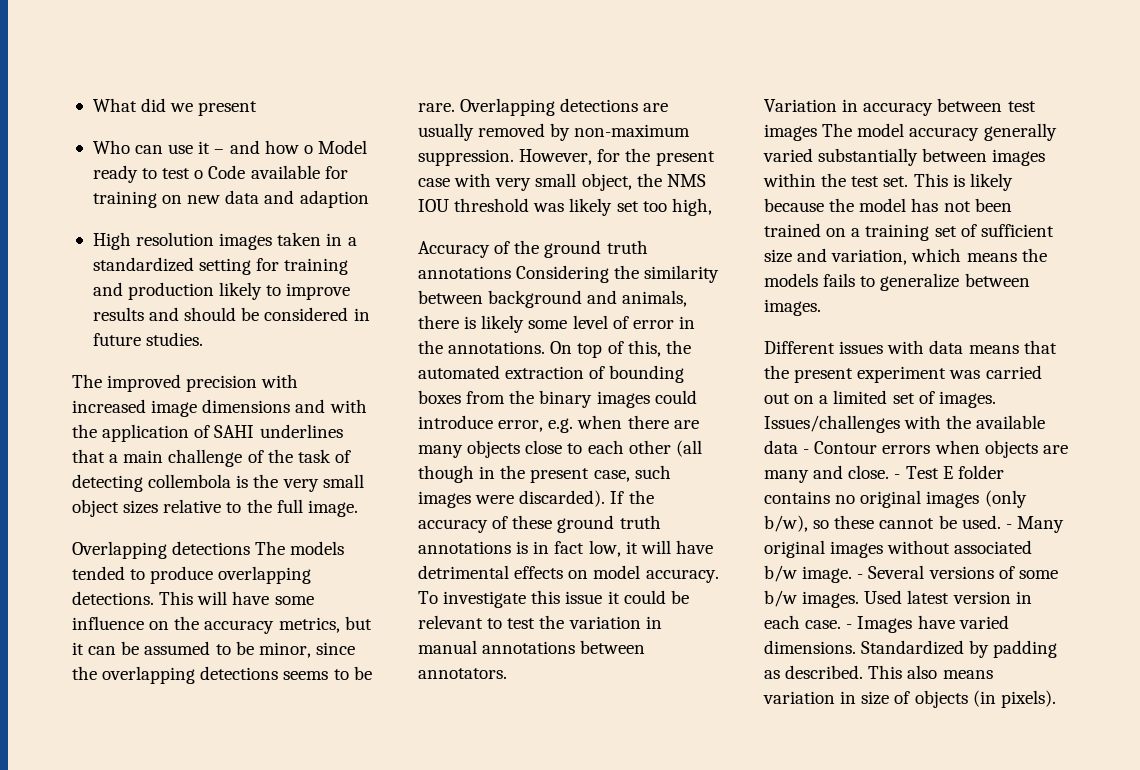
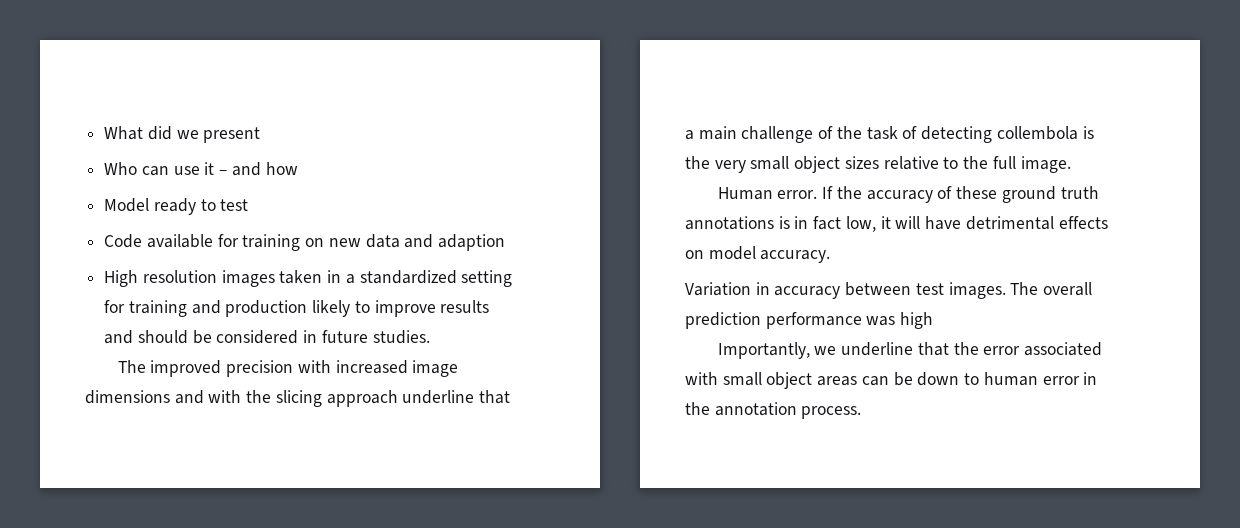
[303,145,313,154] o -> (298, 168) //
[194,170,204,179] o -> (249, 205) //
[102,424,343,442] application of SAHI underlines -> [275,390,475,407] slicing approach underline
[72,541,345,559] [72,566,312,584] [72,591,314,605] [72,616,372,634] [72,641,355,658] [72,666,372,684] [418,98,669,116] [418,123,691,141] [418,148,715,166] [418,173,706,191] [418,198,712,216] [418,240,648,258] [418,265,720,283] [418,290,688,308] [418,315,695,333] [418,340,691,358] [418,365,685,383] [418,390,697,408] [418,415,699,433] [418,440,702,458] [418,465,671,483] [418,490,606,508] Overlapping detections The models tended to produce overlapping detections. This will have some influence on the accuracy metrics, but it can be assumed to be minor, since the overlapping detections seems to be rare. Overlapping detections are usually removed by non-maximum suppression. However, for the present case with very small object, the NMS IOU threshold was likely set too high, // Accuracy of the ground truth annotations Considering the similarity between background and animals, there is likely some level of error in the annotations. On top of this, the automated extraction of bounding boxes from the binary images could introduce error, e.g. when there are many objects close to each other (all though in the present case, such images were discarded). -> [717,187,818,200] Human error.
[418,590,689,608] [418,615,662,629] [418,640,646,654] [418,668,507,679] To investigate this issue it could be relevant to test the variation in manual annotations between annotators. -> (831, 256) none
[764,123,1057,141] [763,148,1046,166] [763,173,1013,191] [764,198,1012,212] [764,223,1054,241] [764,248,1047,265] [764,273,1030,291] [764,299,821,316] [764,340,1057,354] [764,365,1042,383] [764,390,996,408] [764,415,1046,433] [764,440,1068,458] [764,465,1004,483] [764,490,1027,508] [764,515,1064,533] [764,540,1033,558] [764,565,1058,583] [764,590,1032,608] [764,615,1009,633] [764,640,1058,658] [764,665,993,679] [763,690,1056,708] images The model accuracy generally varied substantially between images within the test set. This is likely because the model has not been trained on a training set of sufficient size and variation, which means the models fails to generalize between images. // Different issues with data means that the present experiment was carried out on a limited set of images. Issues/challenges with the available data - Contour errors when objects are many and close. - Test E folder contains no original images (only b/w), so these cannot be used. - Many original images without associated b/w image. - Several versions of some b/w images. Used latest version in each case. - Images have varied dimensions. Standardized by padding as described. This also means variation in size of objects (in pixels). -> [948,282,1093,299] [685,312,934,329] [717,342,1103,359] [685,372,1098,389] [685,402,862,419] images. The overall prediction performance was high // Importantly, we underline that the error associated with small object areas can be down to human error in the annotation process.

